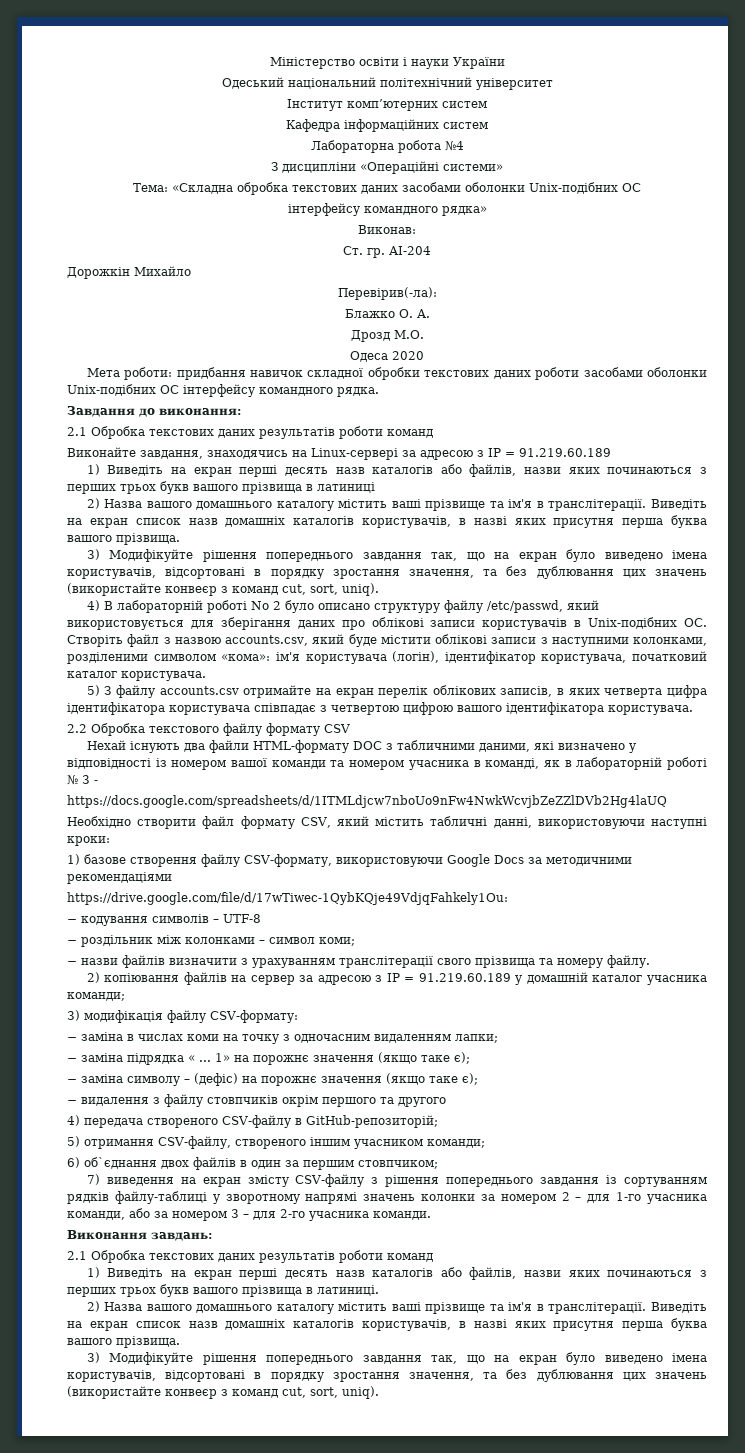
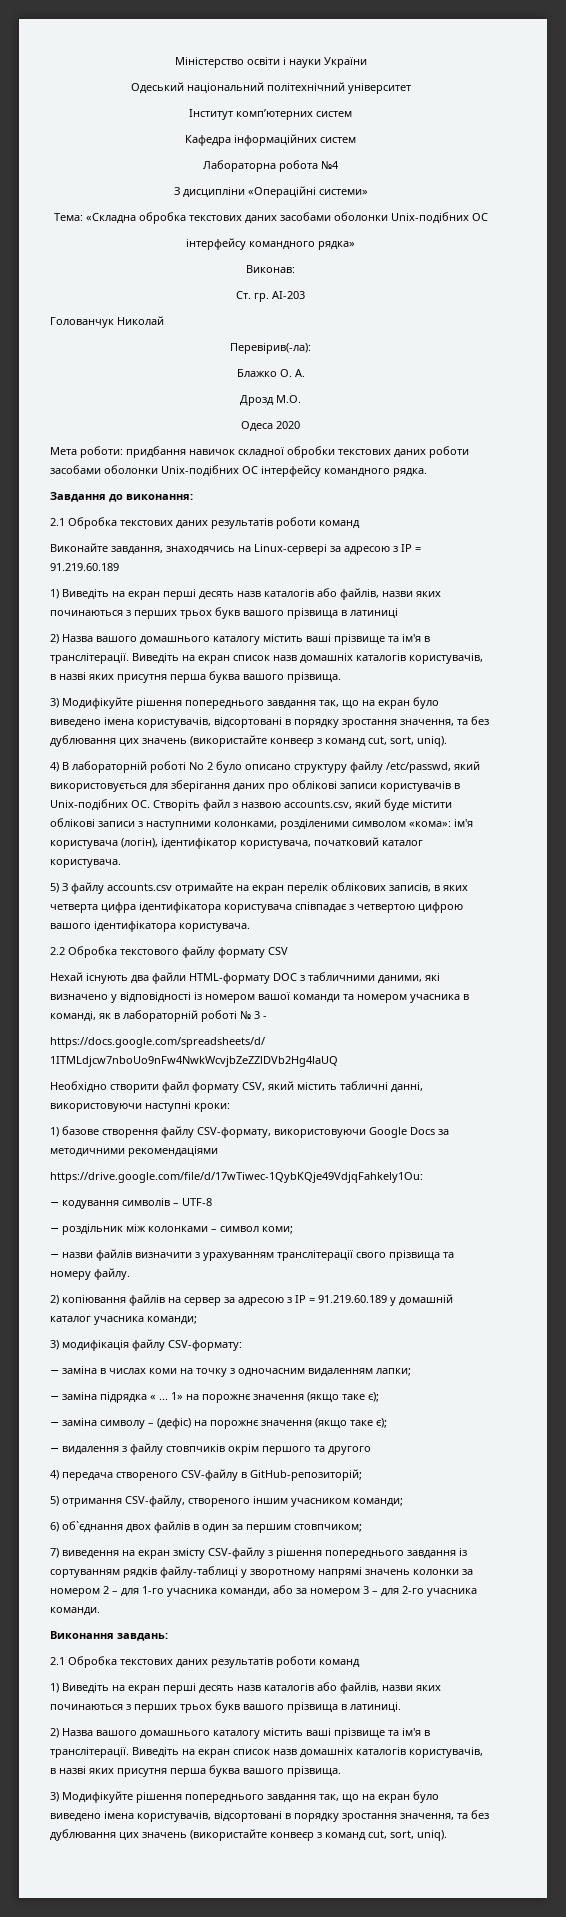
[389,246,431,255] [67,266,191,279] АІ-204 // Дорожкін Михайло -> [272,291,305,299] [50,316,164,328] АІ-203 // Голованчук Николай

